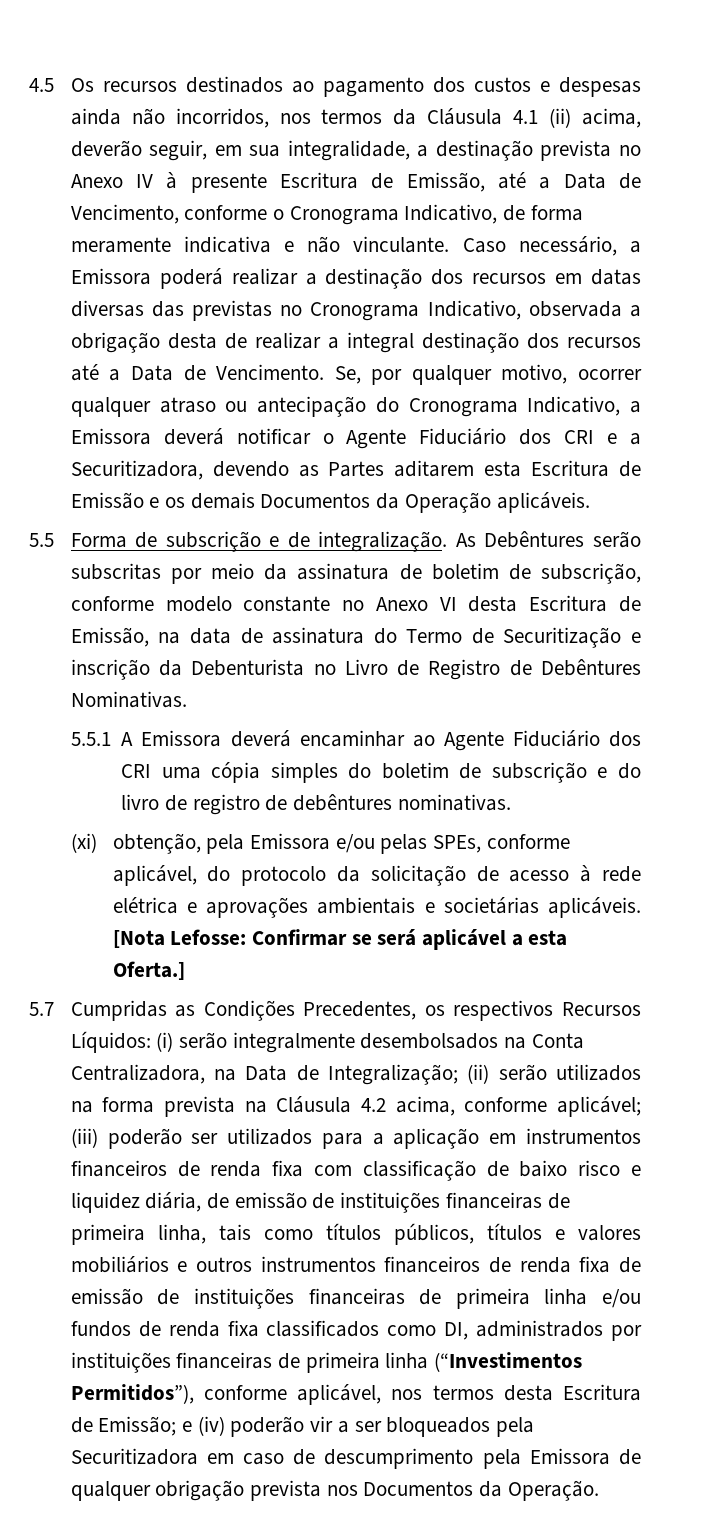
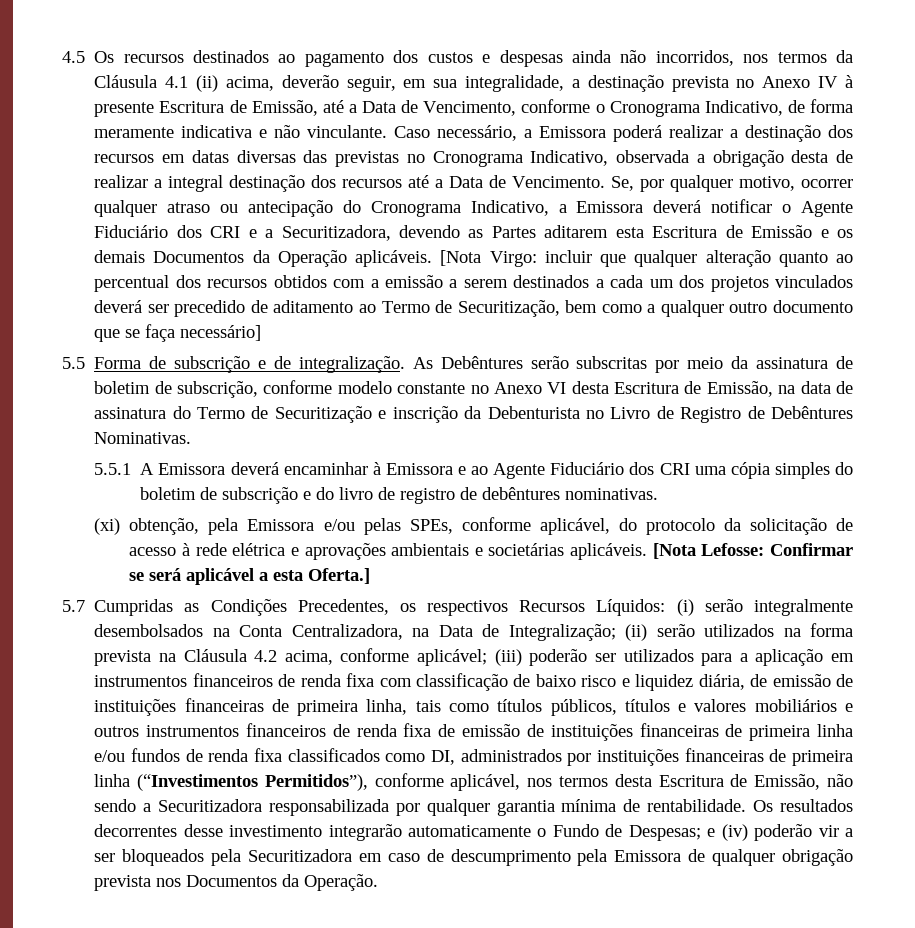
(590, 502) none -> [440,250,853,267] [94,275,854,292] [94,300,854,317] [94,324,262,342] [Nota Virgo: incluir que qualquer alteração quanto ao percentual dos recursos obtidos com a emissão a serem destinados a cada um dos projetos vinculados deverá ser precedido de aditamento ao Termo de Securitização, bem como a qualquer outro documento que se faça necessário]
(405, 738) none -> [372,462,467,475] à Emissora e
[98,1416,177,1436] Emissão; -> [754,774,853,790] [94,799,853,816] [94,824,701,841] Emissão, não sendo a Securitizadora responsabilizada por qualquer garantia mínima de rentabilidade. Os resultados decorrentes desse investimento integrarão automaticamente o Fundo de Despesas;

